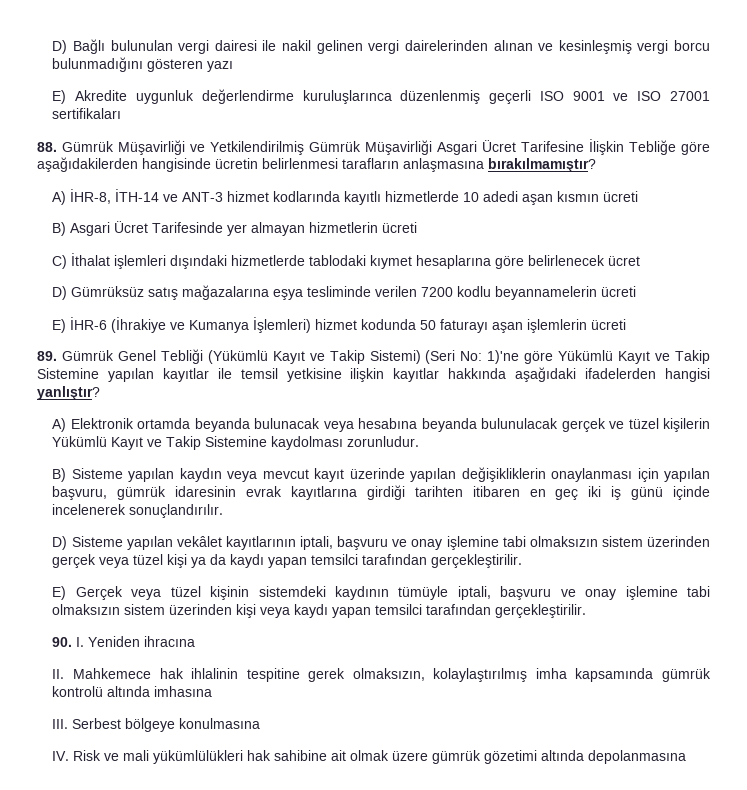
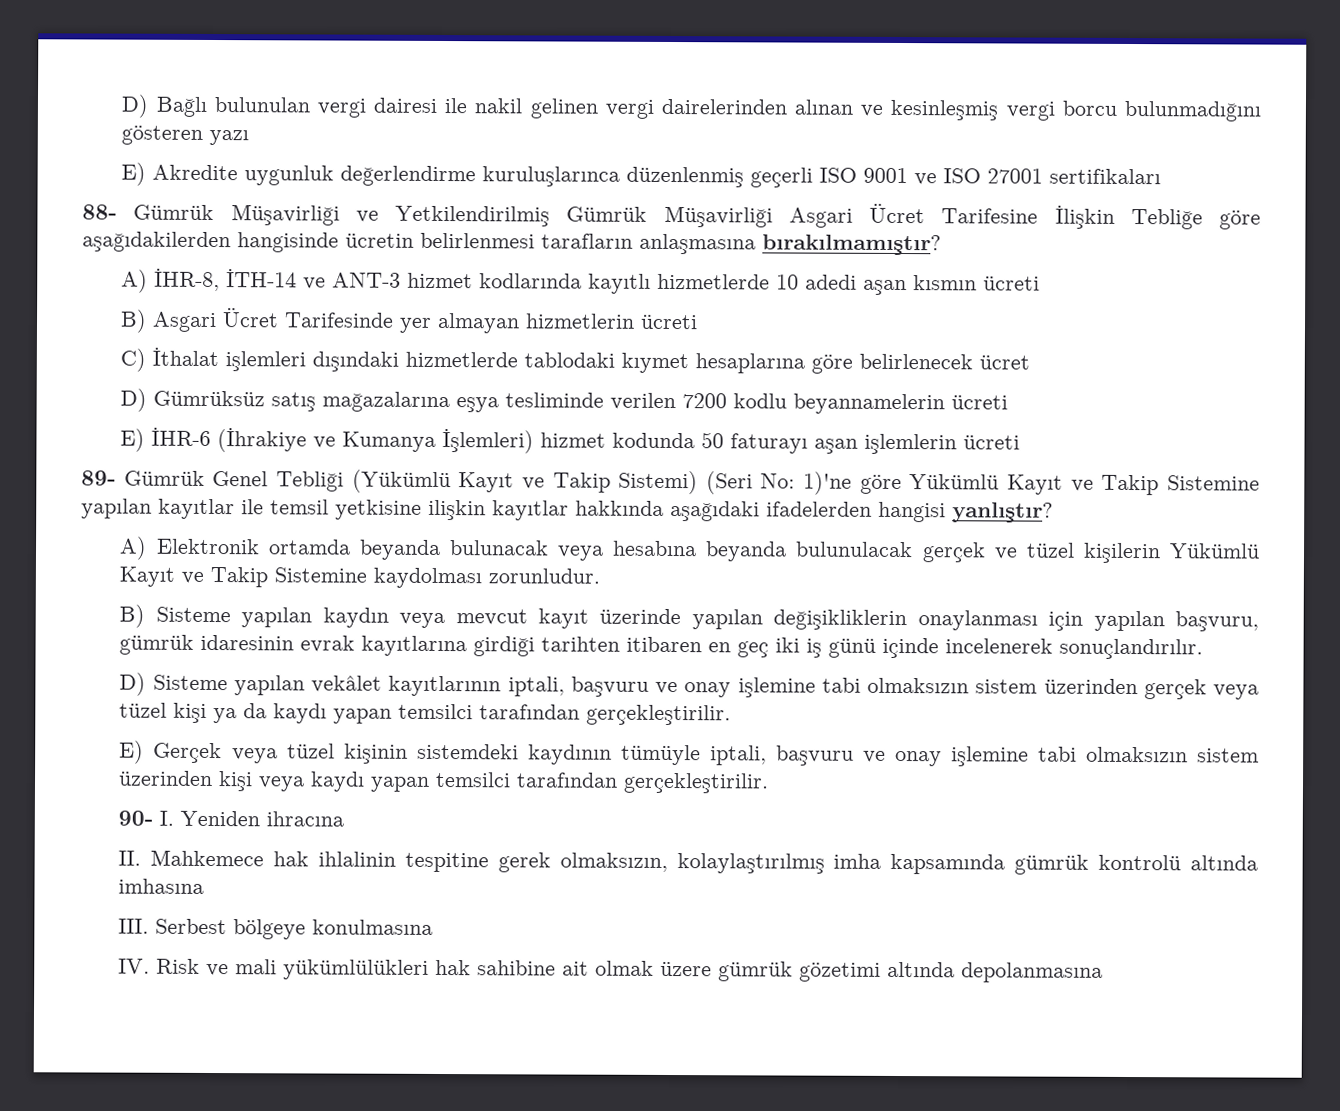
[37,142,57,152] 88. -> [82,204,117,220] 88-
[37,351,57,361] 89. -> [81,470,116,486] 89-
[52,637,73,647] 90. -> [118,810,154,826] 90-

